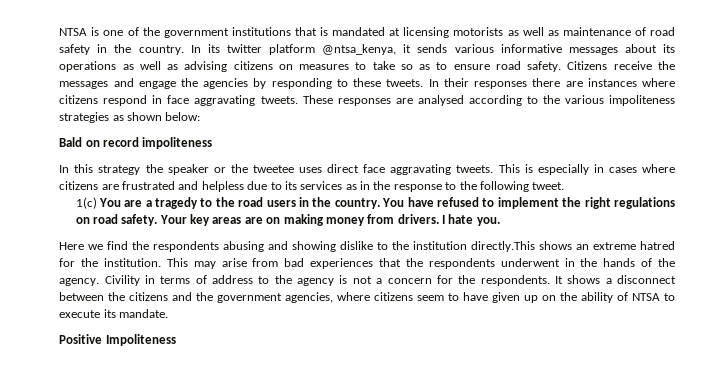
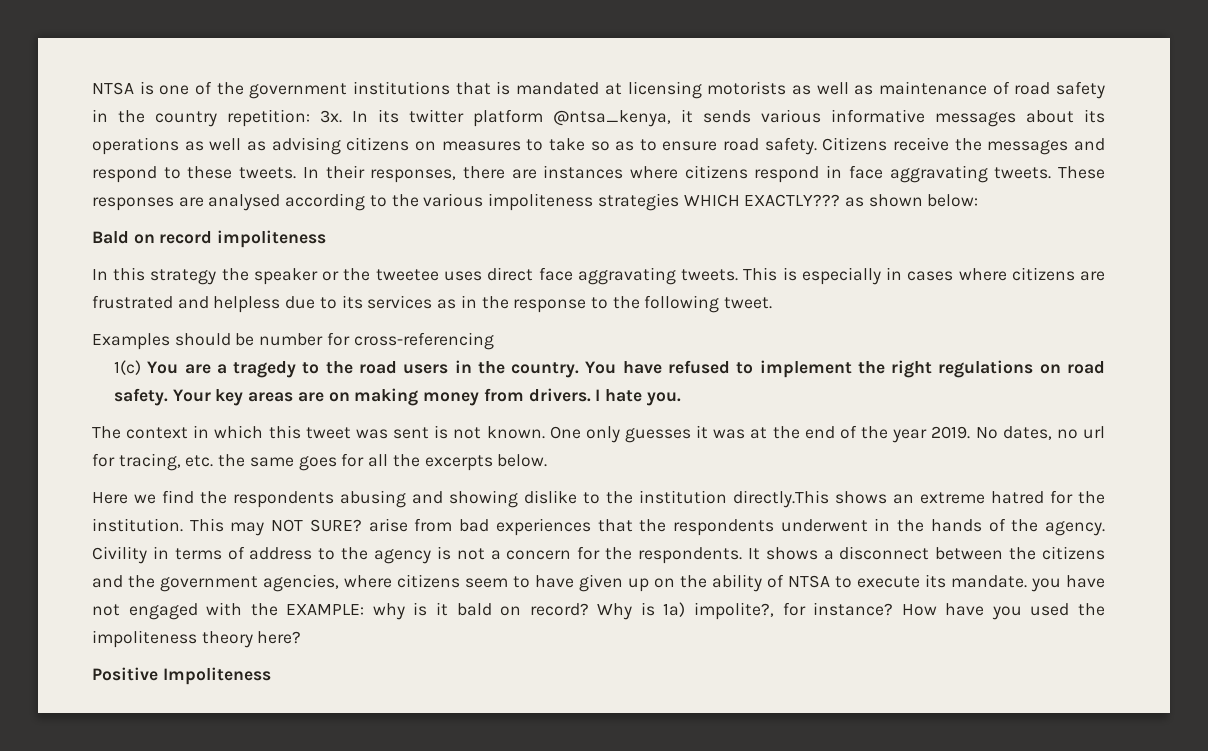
[138,45,184,55] country. -> [154,109,342,127] country repetition: 3x.
[138,78,332,89] engage the agencies by responding -> [91,166,157,183] respond
[474,81,528,89] responses -> [370,169,457,183] responses,
(110, 117) none -> [683,194,841,207] WHICH EXACTLY???
(565, 186) none -> [91,332,494,350] // Examples should be number for cross-referencing
(500, 221) none -> [91,425,1105,443] [91,453,548,471] // The context in which this tweet was sent is not known. One only guesses it was at the end of the year 2019. No dates, no url for tracing, etc. the same goes for all the excerpts below.
(216, 265) none -> [271,519,362,532] NOT SURE?
(169, 313) none -> [1030,575,1105,592] [91,602,1105,620] [91,630,302,648] you have not engaged with the EXAMPLE: why is it bald on record? Why is 1a) impolite?, for instance? How have you used the impoliteness theory here?

